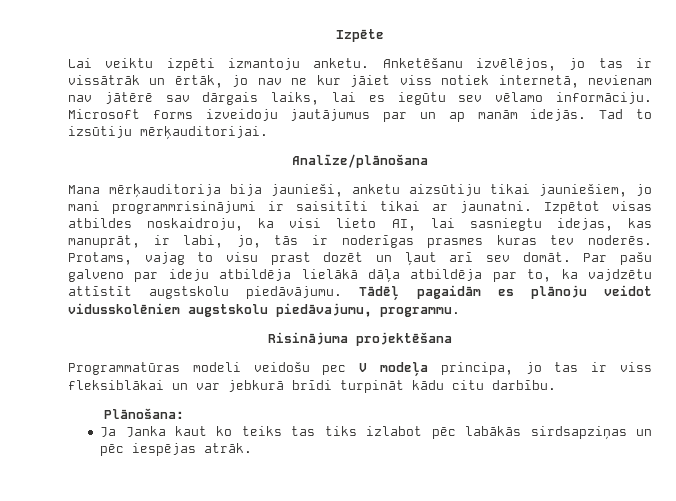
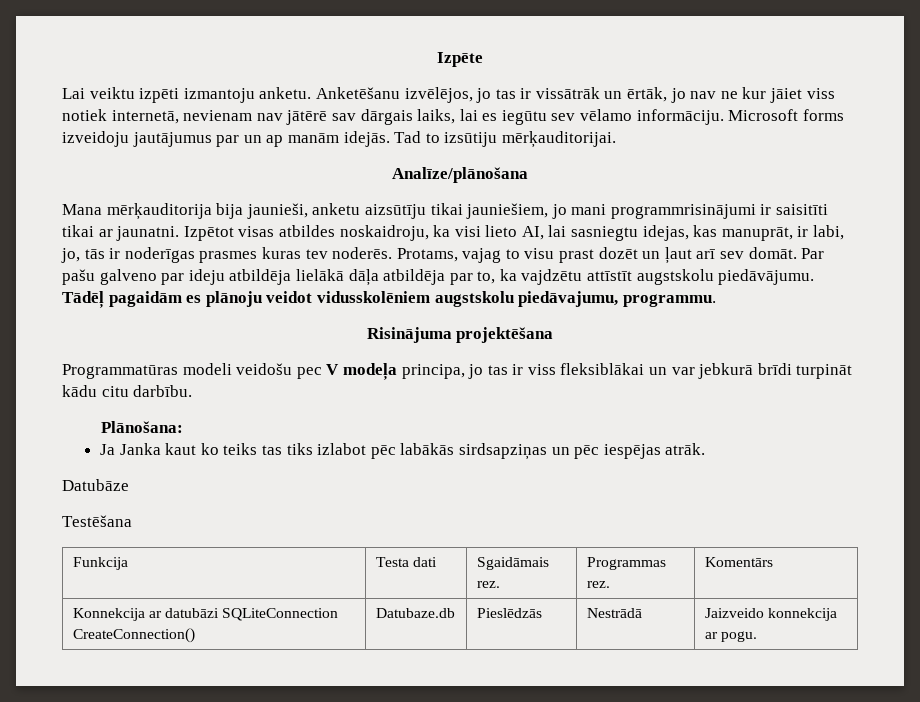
[409,184,481,196] aizsūtiju -> [364,204,426,219] aizsūtīju
(253, 448) none -> [62,479,129,491] [62,515,132,527] [72,557,128,570] [375,557,437,567] [476,557,549,570] [476,581,500,588] [586,557,666,570] [586,581,610,588] [704,557,773,567] [72,608,339,621] [72,628,195,643] [375,608,455,618] [476,608,542,618] [586,608,642,618] [704,608,837,621] [704,631,757,642] // Datubāze // Testēšana // Funkcija | Testa dati | Sgaidāmais rez. | Programmas rez. | Komentārs // Konnekcija ar datubāzi SQLiteConnection CreateConnection() | Datubaze.db | Pieslēdzās | Nestrādā | Jaizveido konnekcija ar pogu.

